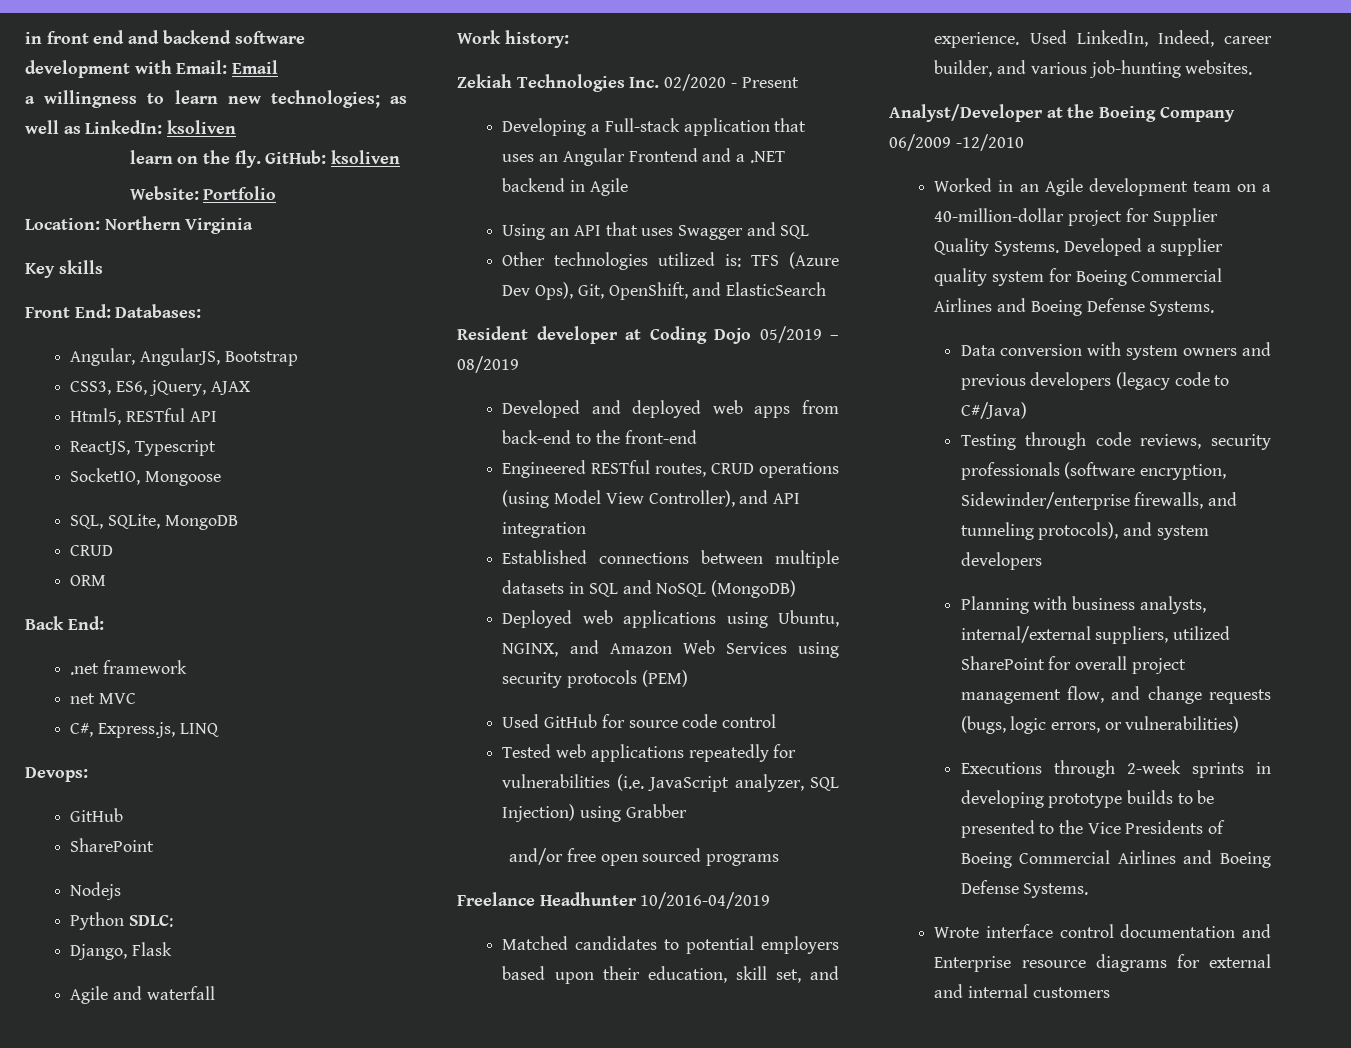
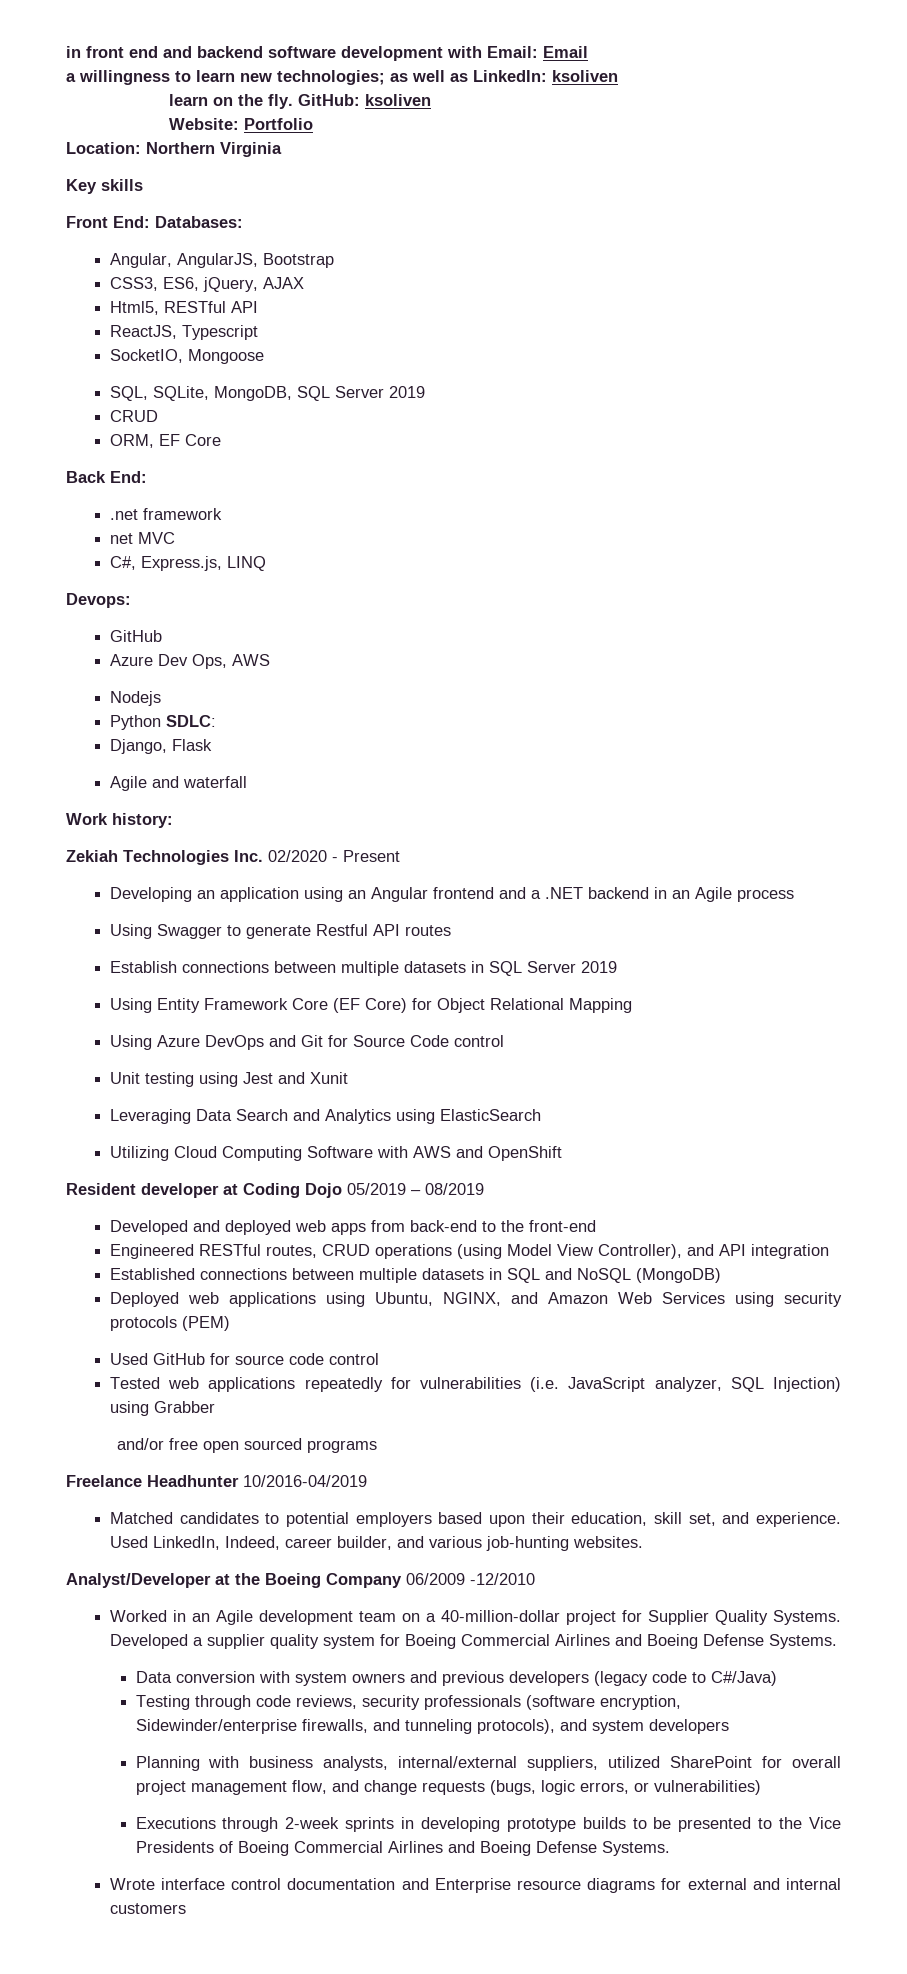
[164,515,238,530] [70,545,114,556] [70,575,107,586] MongoDB // CRUD // ORM -> [213,386,425,401] [109,410,158,422] [109,434,221,448] MongoDB, SQL Server 2019 // CRUD // ORM, EF Core
[70,838,155,852] SharePoint -> [109,654,270,669] Azure Dev Ops, AWS
[591,118,807,136] [502,154,535,162] a Full-stack application that uses -> [196,887,343,902] an application using
[628,148,698,162] Frontend -> [432,887,494,899] frontend
[589,178,628,196] [502,222,810,240] [502,252,839,270] [502,282,827,300] Agile // Using an API that uses Swagger and SQL // Other technologies utilized is: TFS (Azure Dev Ops), Git, OpenShift, and ElasticSearch -> [671,887,794,902] [109,924,451,939] [109,961,617,976] [109,998,632,1013] [109,1035,504,1050] [109,1072,348,1087] [109,1109,541,1124] [109,1146,562,1161] an Agile process // Using Swagger to generate Restful API routes // Establish connections between multiple datasets in SQL Server 2019 // Using Entity Framework Core (EF Core) for Object Relational Mapping // Using Azure DevOps and Git for Source Code control // Unit testing using Jest and Xunit // Leveraging Data Search and Analytics using ElasticSearch // Utilizing Cloud Computing Software with AWS and OpenShift

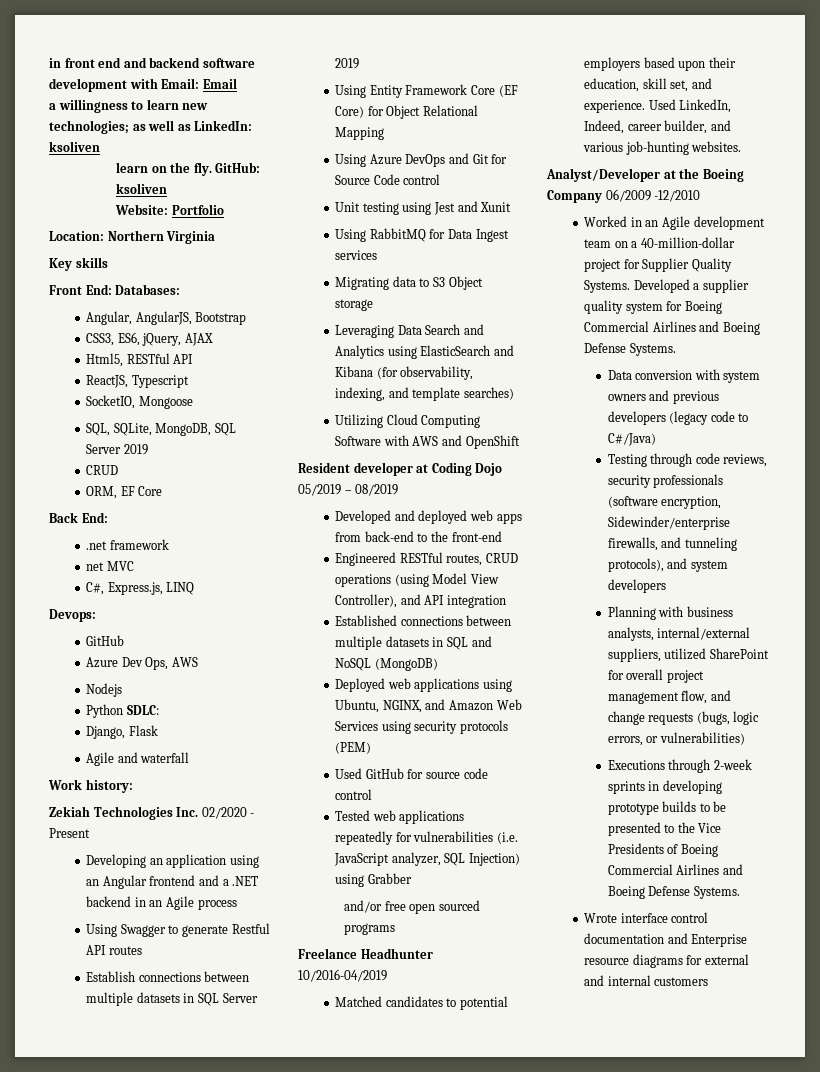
(348, 1078) none -> [335,228,509,242] [335,250,378,260] [335,276,483,290] [335,299,374,311] // Using RabbitMQ for Data Ingest services // Migrating data to S3 Object storage
(541, 1115) none -> [493,345,514,356] [335,366,474,380] [335,387,514,401] and Kibana (for observability, indexing, and template searches)

